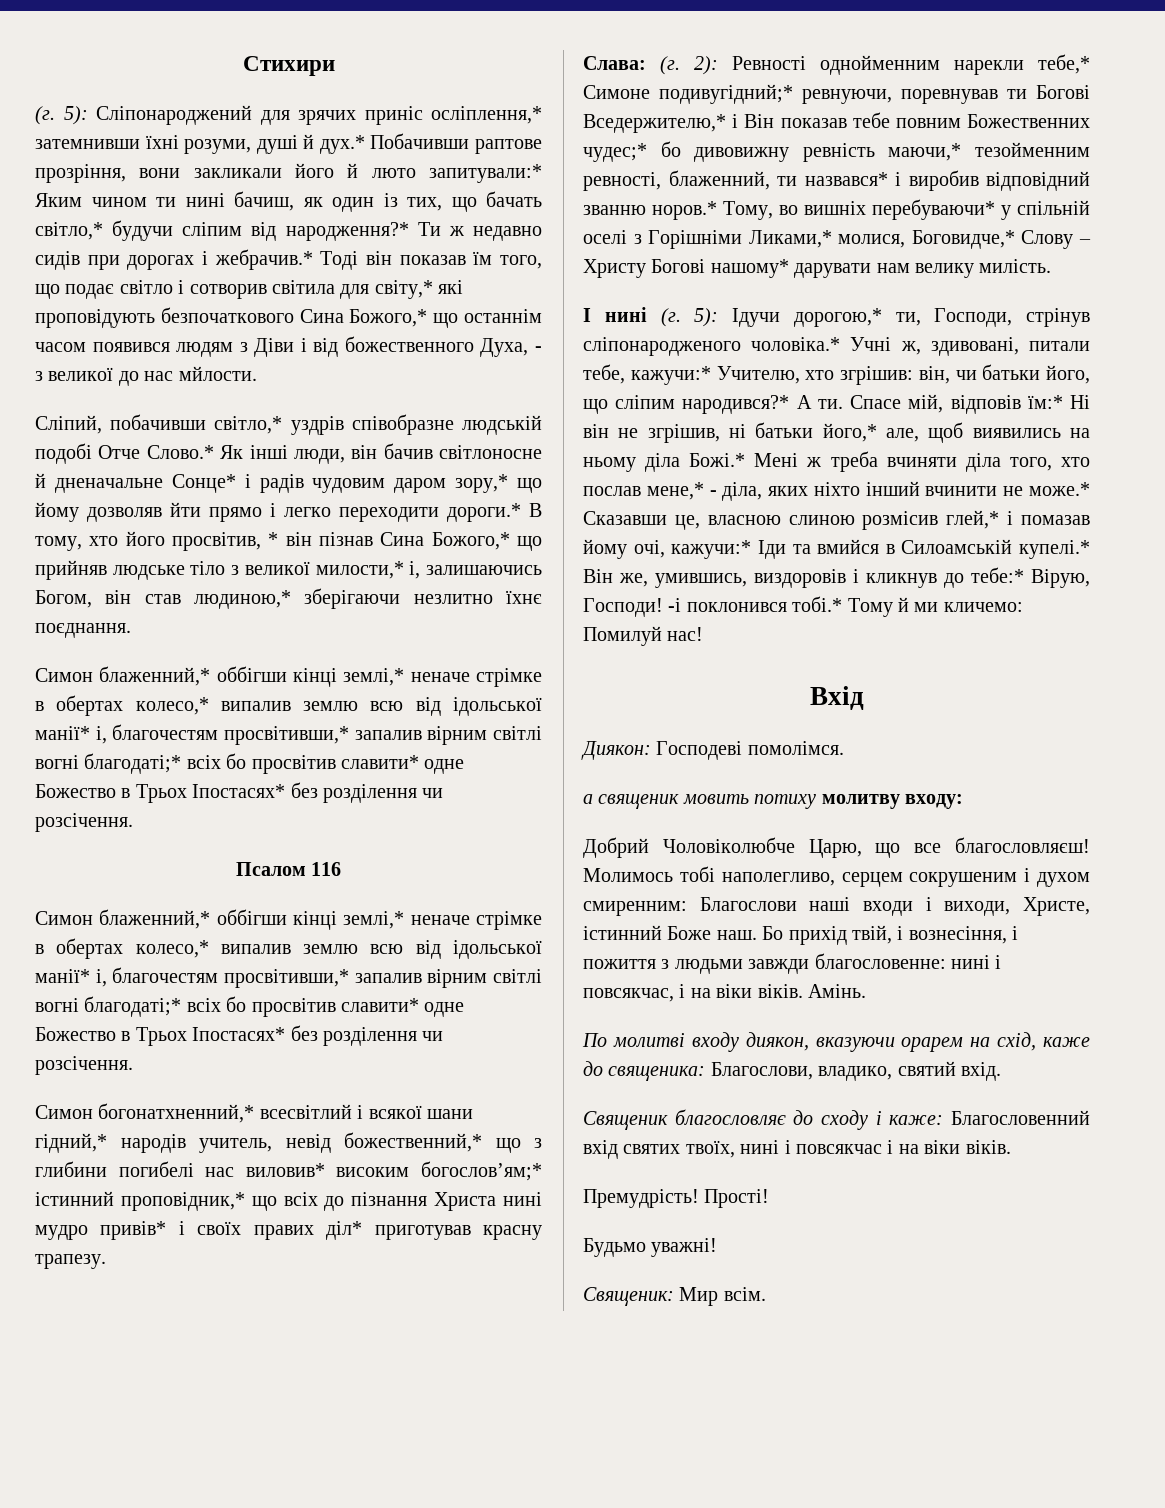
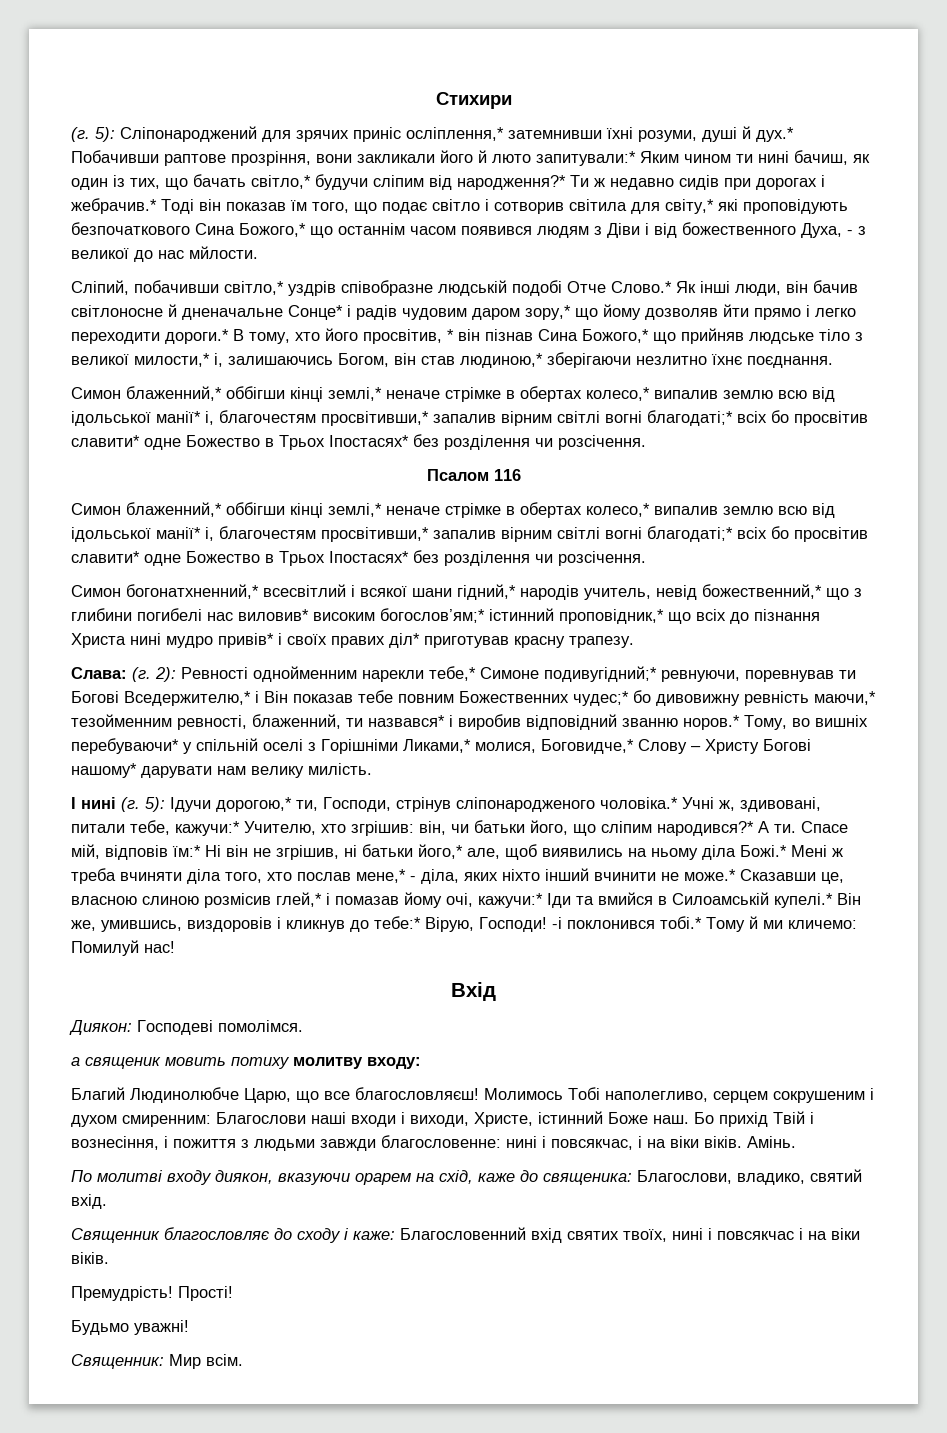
[583,837,795,858] Добрий Чоловіколюбче -> [71,1087,239,1103] Благий Людинолюбче
[679,866,715,882] тобі -> [568,1087,600,1100] Тобі
[852,925,892,944] твій, -> [773,1111,805,1124] Твій
[583,1111,668,1130] Священик -> [71,1228,160,1243] Священник
[583,1287,674,1306] Священик: -> [71,1354,164,1369] Священник:

